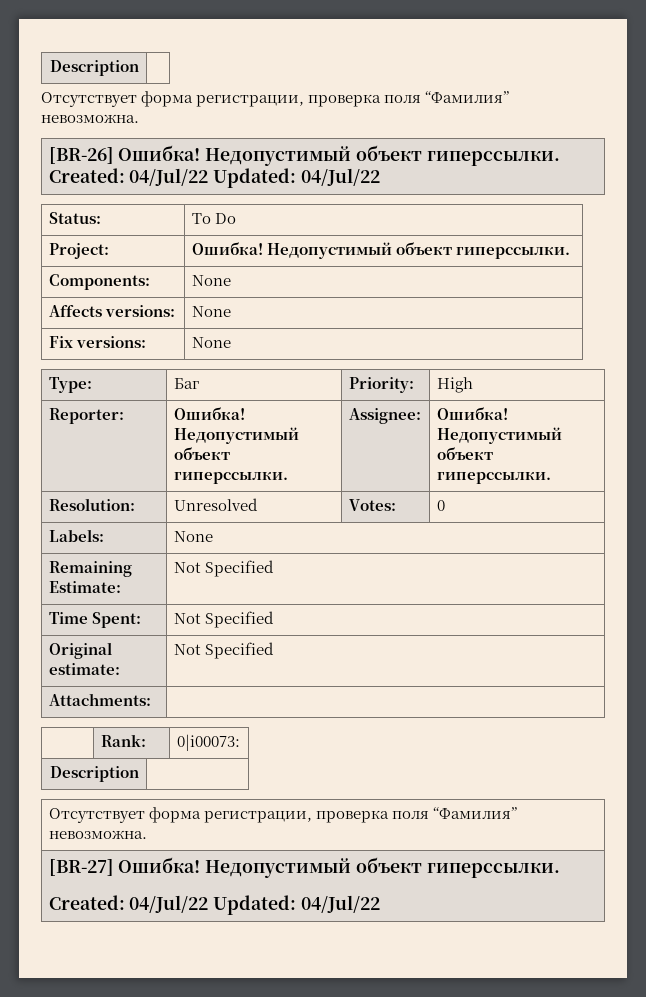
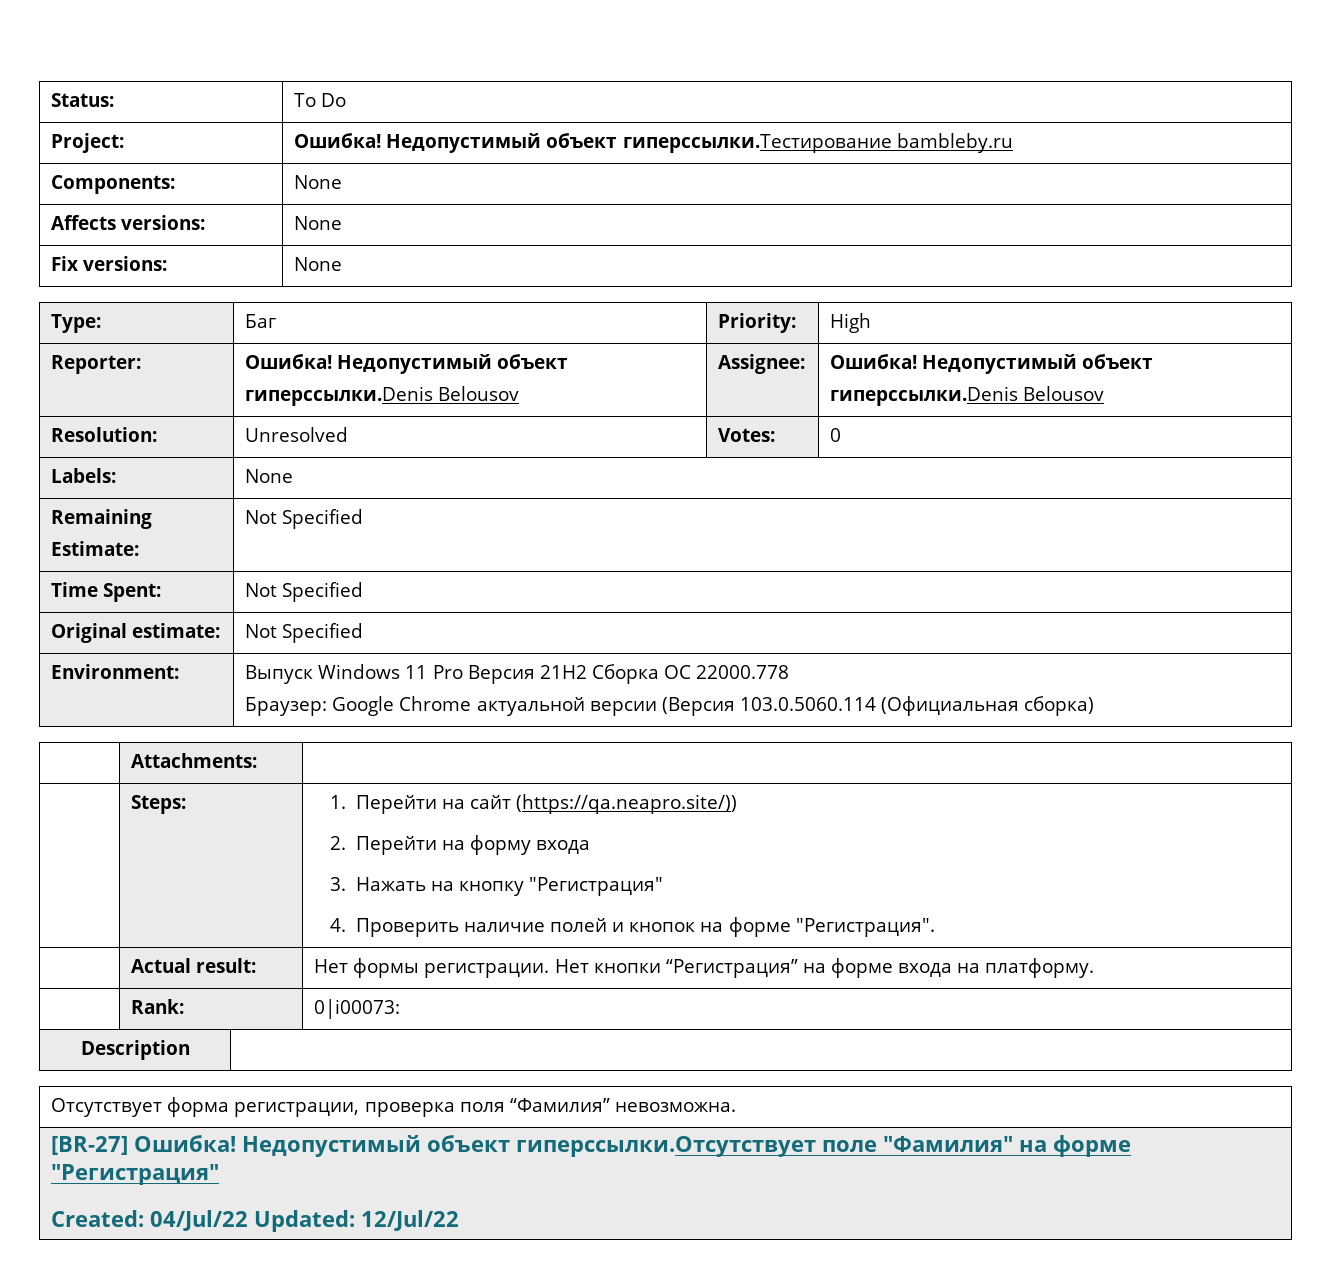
[49,60,139,76] [41,91,510,107] [41,114,139,123] [48,145,560,166] [48,168,380,188] Description | // Отсутствует форма регистрации, проверка поля “Фамилия” невозможна. // [BR-26] Ошибка! Недопустимый объект гиперссылки. Created: 04/Jul/22 Updated: 04/Jul/22 // -> (51, 100) none
[455,247,570,259] гиперссылки. -> [622,133,1013,153] гиперссылки.Тестирование bambleby.ru
[173,472,288,484] гиперссылки. -> [245,386,520,406] гиперссылки.Denis Belousov
[436,472,551,484] гиперссылки. -> [830,386,1105,406] гиперссылки.Denis Belousov
[48,693,151,706] Attachments: | -> [51,664,180,679] [245,664,790,684] [245,696,1095,716] [131,753,258,768] [131,795,187,814] [330,794,738,814] [330,835,591,855] [330,877,664,896] [330,917,935,937] [131,958,257,973] [314,958,1095,978] Environment: | Выпуск Windows 11 Pro Версия 21H2 Сборка ОС 22000.778 // Браузер: Google Chrome актуальной версии (Версия 103.0.5060.114 (Официальная сборка) // | Attachments: | // | Steps: | 1. Перейти на сайт (https://qa.neapro.site/)) // 2. Перейти на форму входа // 3. Нажать на кнопку "Регистрация" // 4. Проверить наличие полей и кнопок на форме "Регистрация". // | Actual result: | Нет формы регистрации. Нет кнопки “Регистрация” на форме входа на платформу.
[426,863,560,878] [48,895,380,915] гиперссылки. // Created: 04/Jul/22 Updated: 04/Jul/22 -> [516,1135,1132,1157] [51,1164,220,1185] [51,1210,460,1232] гиперссылки.Отсутствует поле "Фамилия" на форме "Регистрация" // Created: 04/Jul/22 Updated: 12/Jul/22

